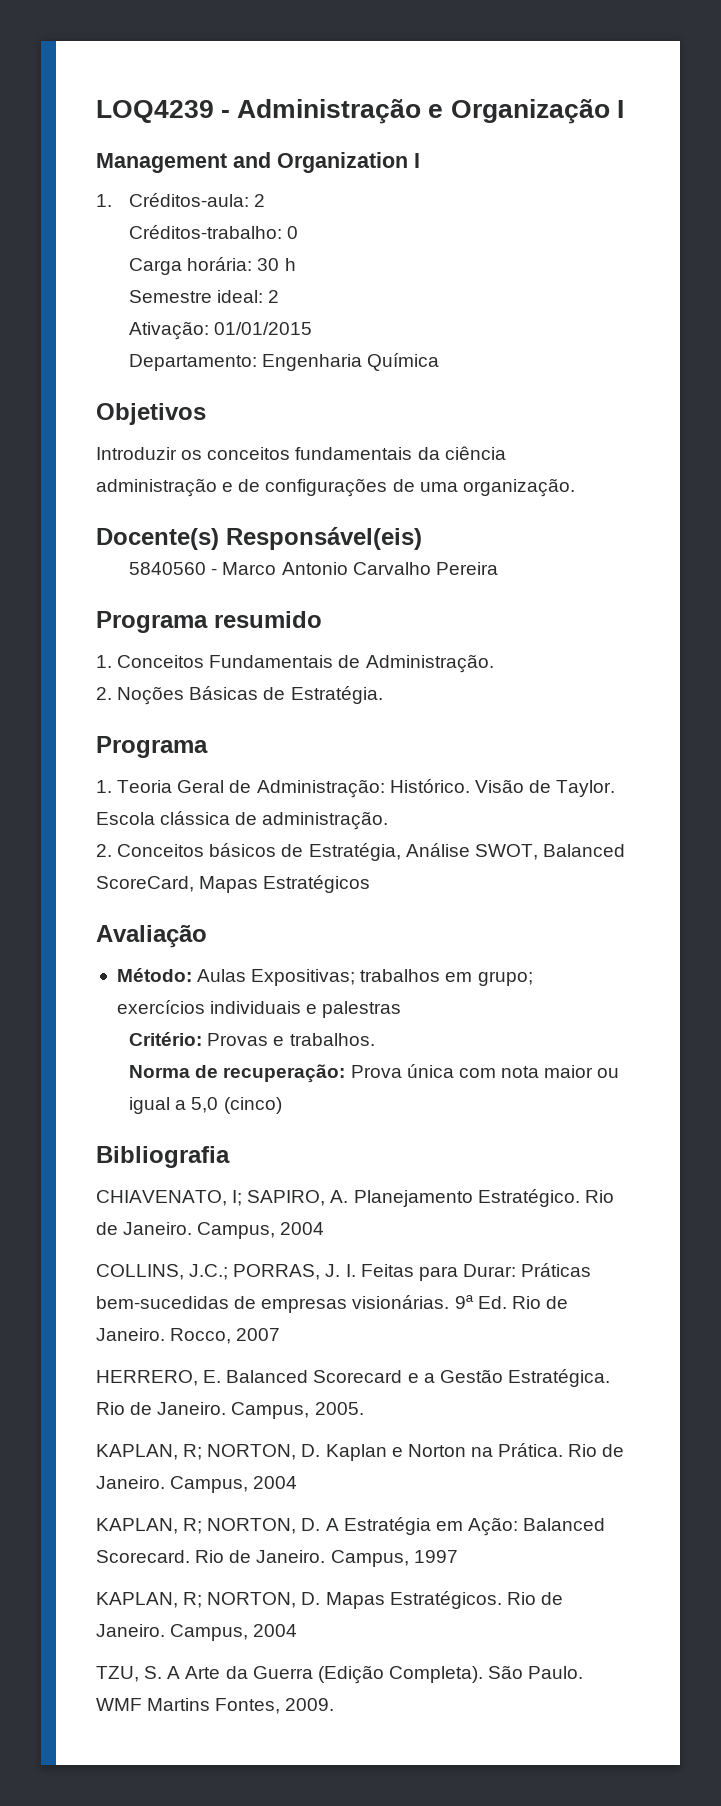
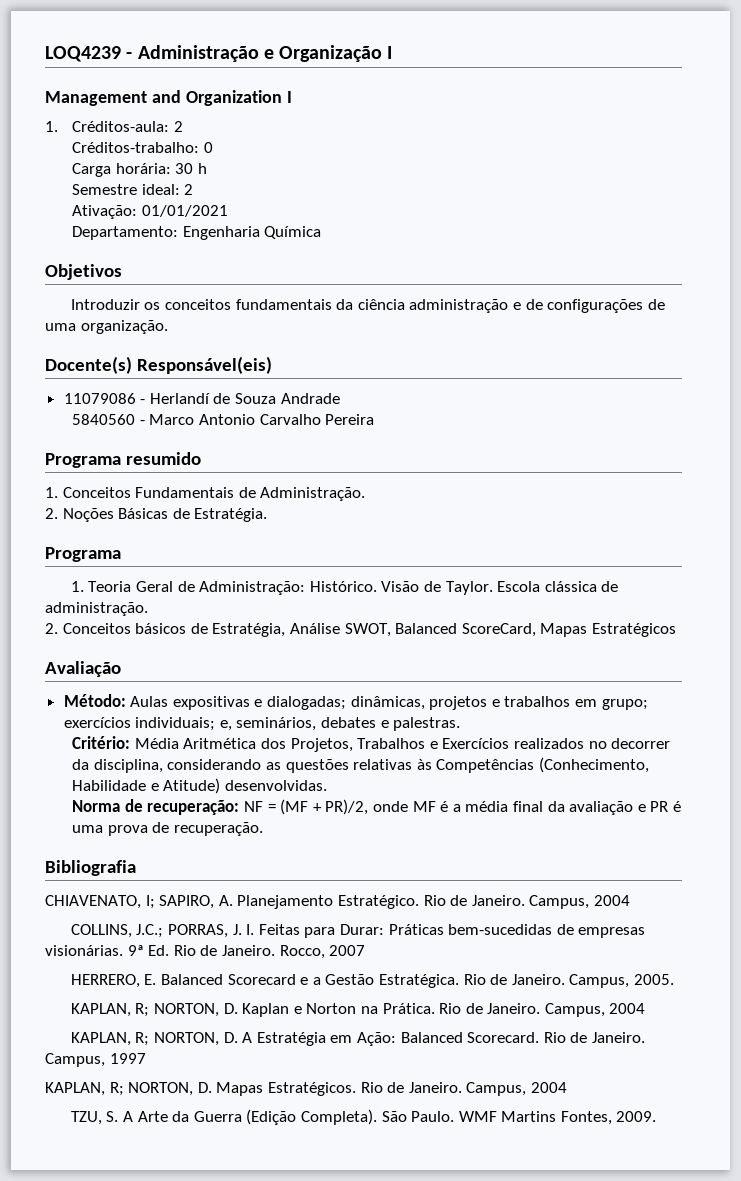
[214,322,313,335] 01/01/2015 -> [141,205,228,217] 01/01/2021
(422, 538) none -> [63,393,340,404] // 11079086 - Herlandí de Souza Andrade
[251,969,533,986] [116,1000,402,1018] [129,1032,375,1046] [129,1064,620,1083] [129,1097,282,1114] Expositivas; trabalhos em grupo; exercícios individuais e palestras // Critério: Provas e trabalhos. // Norma de recuperação: Prova única com nota maior ou igual a 5,0 (cinco) -> [172,696,648,710] [63,717,461,731] [72,736,671,752] [72,757,650,773] [72,778,328,794] [72,799,681,815] [72,822,264,836] expositivas e dialogadas; dinâmicas, projetos e trabalhos em grupo; exercícios individuais; e, seminários, debates e palestras. // Critério: Média Aritmética dos Projetos, Trabalhos e Exercícios realizados no decorrer da disciplina, considerando as questões relativas às Competências (Conhecimento, Habilidade e Atitude) desenvolvidas. // Norma de recuperação: NF = (MF + PR)/2, onde MF é a média final da avaliação e PR é uma prova de recuperação.

